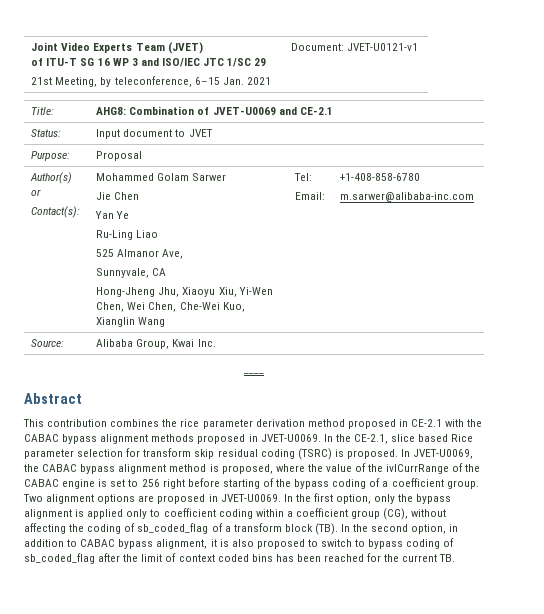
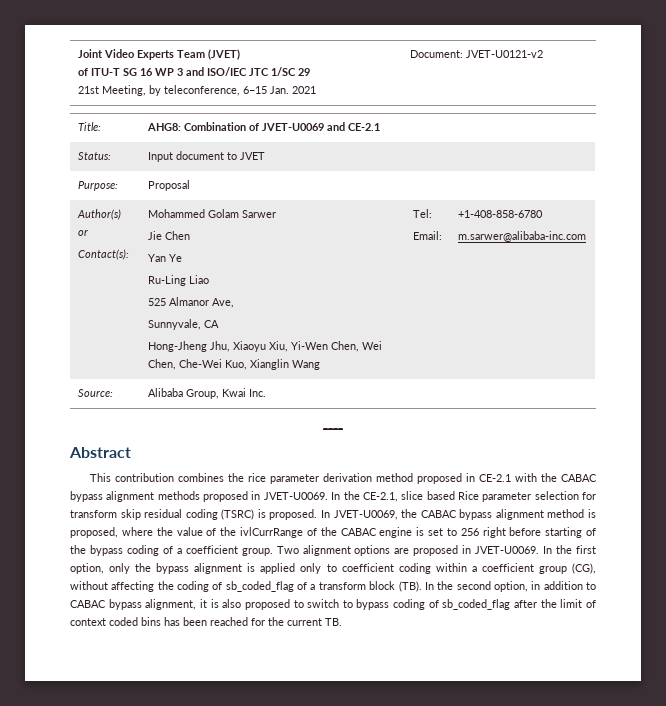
[347,43,419,51] JVET-U0121-v1 -> [465,50,543,58] JVET-U0121-v2

